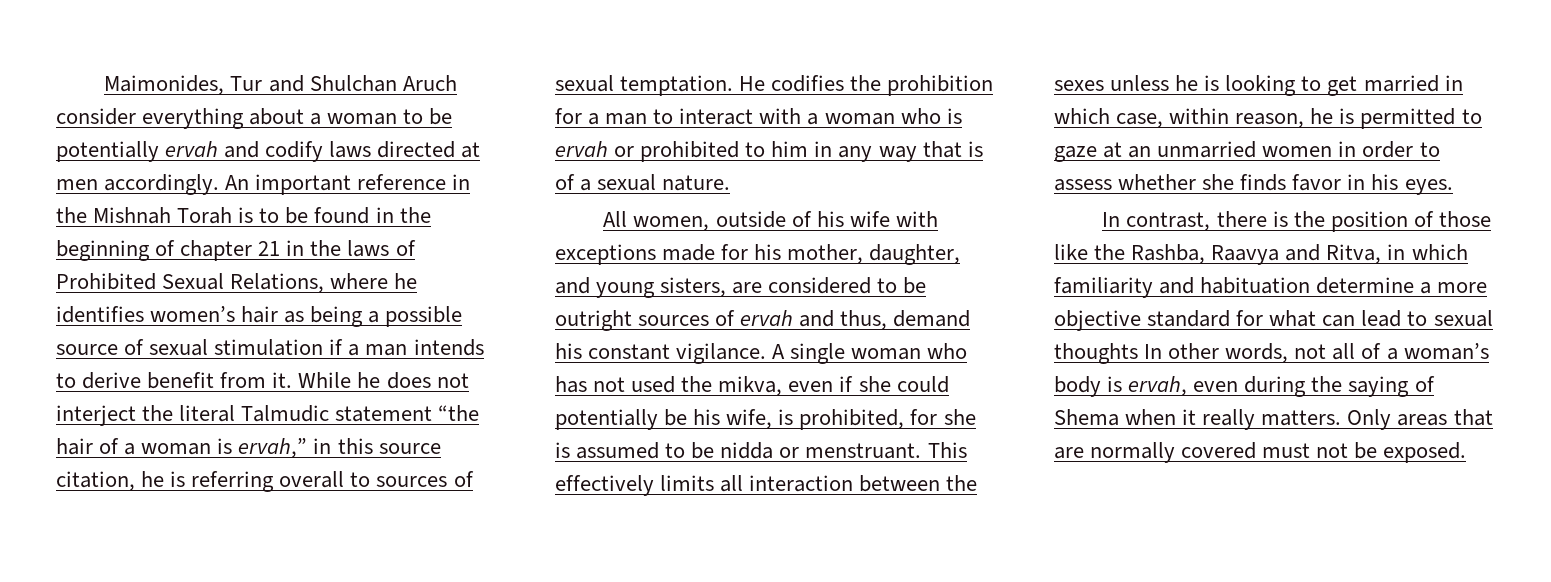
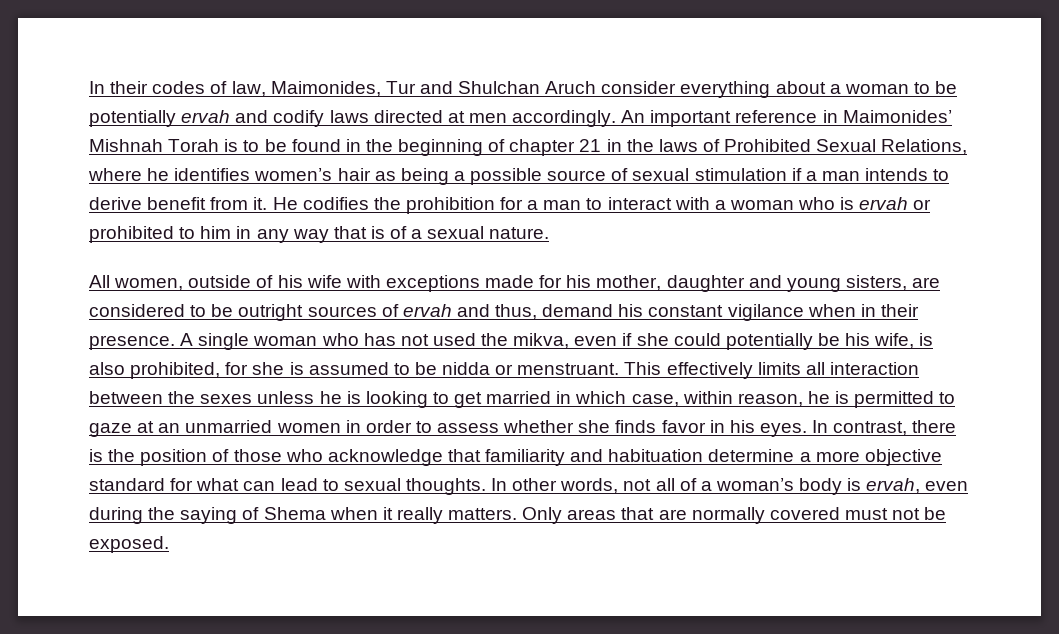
(104, 85) none -> [89,81,266,97] In their codes of law,
[56,207,87,223] the -> [842,110,952,123] Maimonides’
[298,372,469,389] [56,405,480,426] [56,438,441,458] [56,471,474,492] [555,75,734,96] While he does not interject the literal Talmudic statement “the hair of a woman is ervah,” in this source citation, he is referring overall to sources of sexual temptation. -> (268, 203) none
[869,244,961,265] daughter, -> [666,275,745,292] daughter
[676,343,767,364] vigilance. -> [727,304,919,321] [89,335,175,350] vigilance when in their presence.
(794, 417) none -> [89,362,125,375] also
(1453, 187) // -> (807, 430) none
[1054,244,1468,265] like the Rashba, Raavya and Ritva, in which -> [285,449,481,466] who acknowledge that
[1054,343,1138,364] thoughts -> [405,478,486,495] thoughts.

